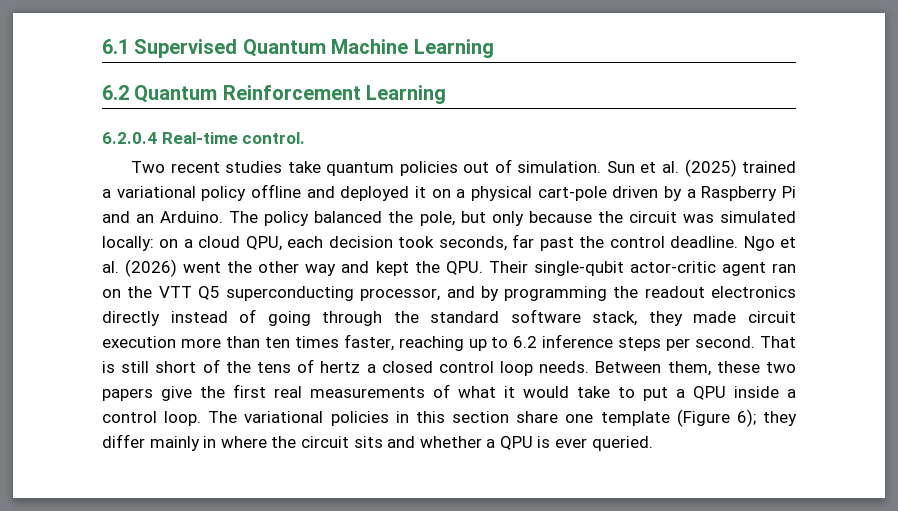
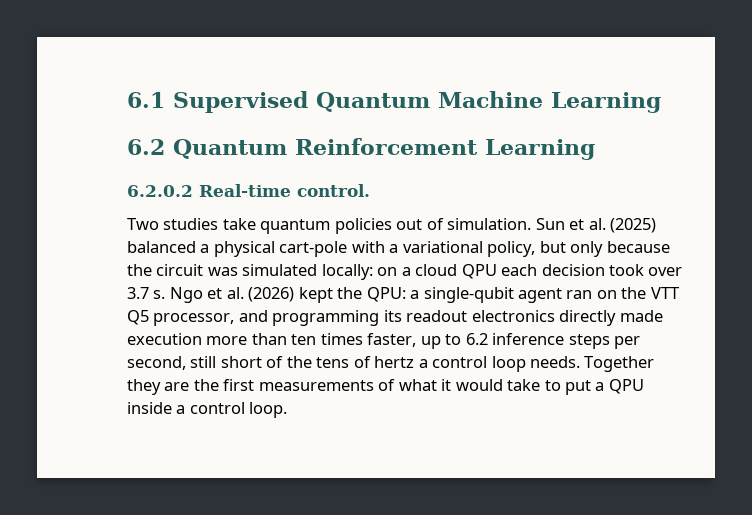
[102,132,157,144] 6.2.0.4 -> [127,185,193,197] 6.2.0.2
[170,162,220,173] recent -> (159, 224) none
[741,161,796,173] [102,184,796,201] [102,211,455,226] trained a variational policy offline and deployed it on a physical cart-pole driven by a Raspberry Pi and an Arduino. The policy balanced the pole, -> [127,241,536,257] balanced a physical cart-pole with a variational policy,
[245,236,282,251] QPU, -> [461,264,497,279] QPU
[438,234,796,251] [102,259,716,277] seconds, far past the control deadline. Ngo et al. (2026) went the other way and kept the QPU. Their single-qubit actor-critic -> [648,267,683,276] [127,287,514,303] over 3.7 s. Ngo et al. (2026) kept the QPU: a single-qubit
[226,286,355,301] superconducting -> (149, 317) none
[480,286,796,301] [102,309,796,326] by programming the readout electronics directly instead of going through the standard software stack, they made circuit -> [272,310,663,326] programming its readout electronics directly made
[398,336,464,351] reaching -> (417, 340) none
[695,336,797,348] [102,361,115,373] second. That is -> [127,356,186,370] second,
[381,361,433,373] closed -> (428, 363) none
[595,361,796,376] [102,386,192,401] Between them, these two papers give -> [584,356,655,372] [127,379,190,395] Together they are
[274,386,302,398] real -> (255, 385) none
[208,409,797,427] [102,434,653,451] The variational policies in this section share one template (Figure 6); they differ mainly in where the circuit sits and whether a QPU is ever queried. -> (288, 410) none

